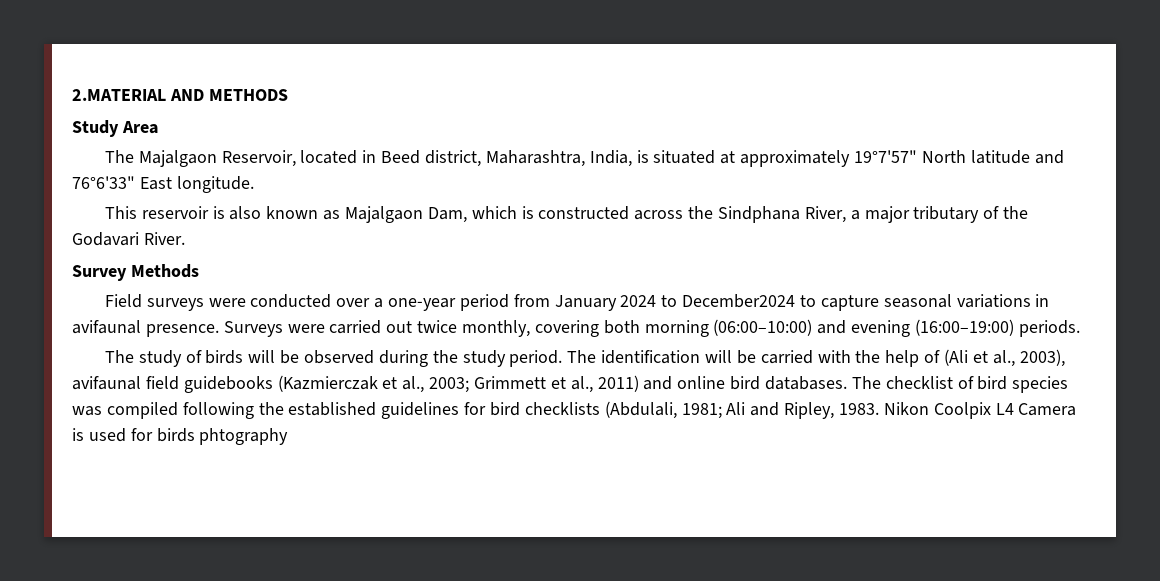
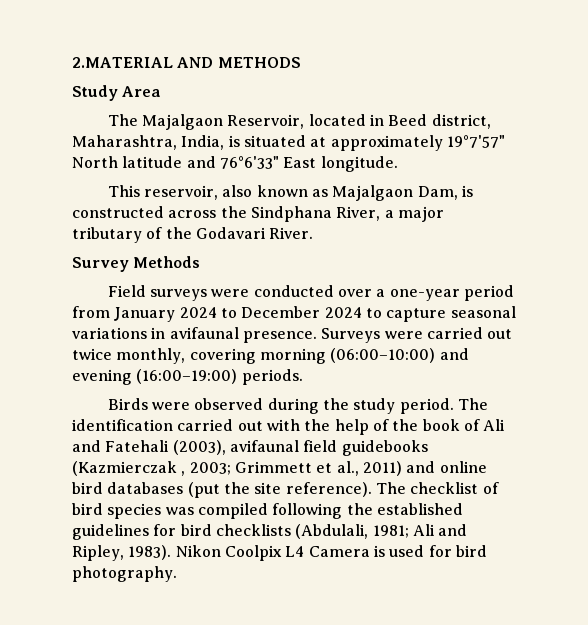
[141,206,225,219] reservoir is -> [144,185,219,200] reservoir,
[471,206,517,219] which -> (458, 193) none
[682,294,796,308] December2024 -> [241,306,362,318] December 2024
[603,320,640,334] both -> (256, 356) none
[104,350,300,367] The study of birds will be -> [107,398,191,410] Birds were
[704,350,813,364] will be carried -> [177,419,263,431] carried out
[943,349,1065,367] (Ali et al., 2003), -> [392,419,506,431] [72,440,226,455] the book of Ali and Fatehali (2003),
[382,376,425,393] et al., -> [181,471,186,476] ,
[765,376,848,390] databases. -> [107,482,372,498] databases (put the site reference).
[839,403,880,415] 1983. -> [128,545,172,560] 1983).
[156,428,289,445] birds phtography -> [455,545,487,557] [72,566,177,582] bird photography.

